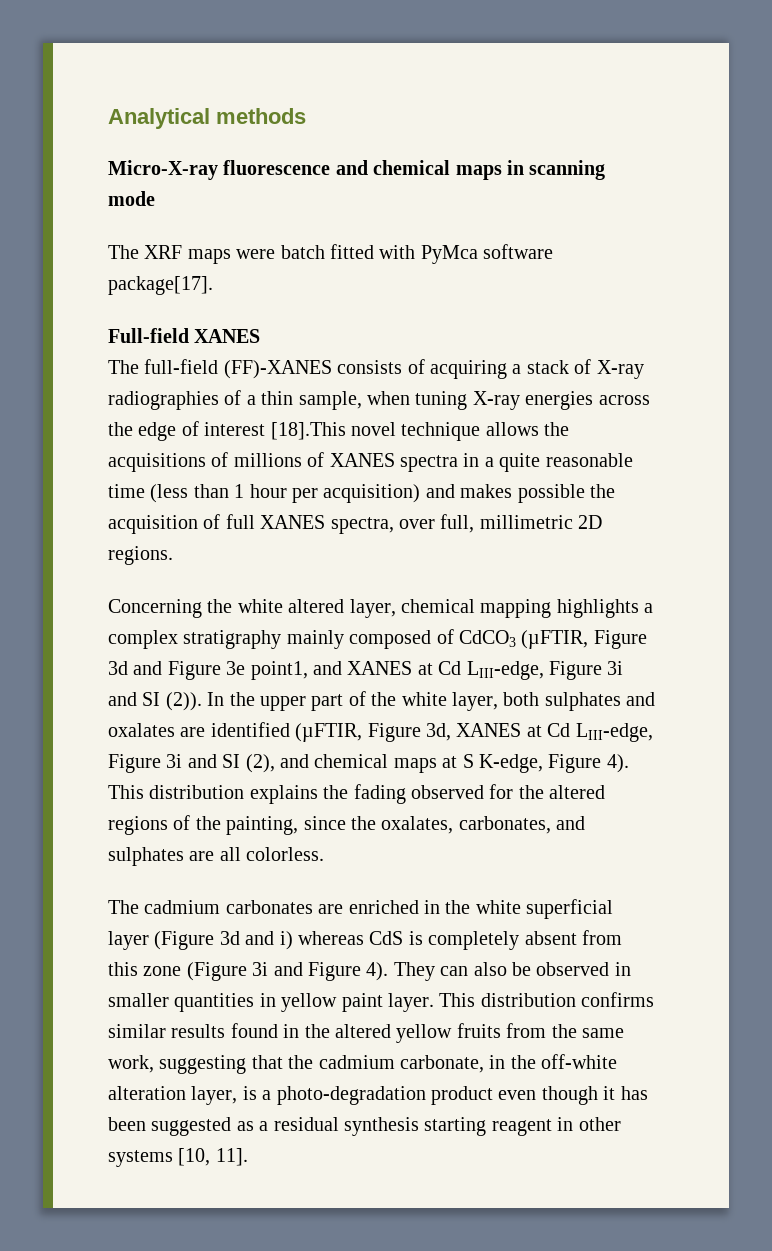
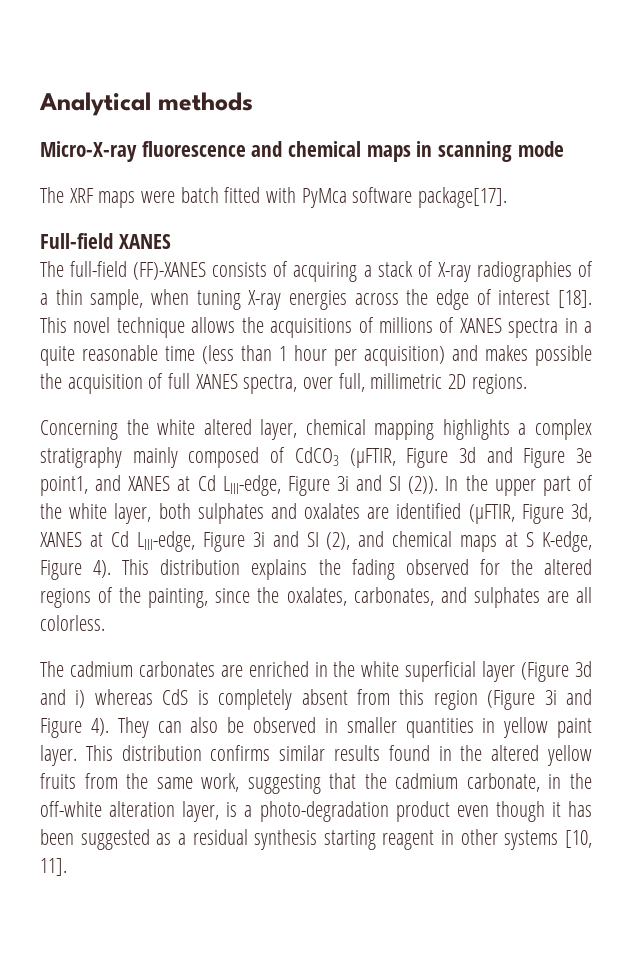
[270,422,346,440] [18].This -> [558,290,593,308] [40,317,67,333] [18]. This
[143,966,182,976] zone -> [433,690,478,710] region

